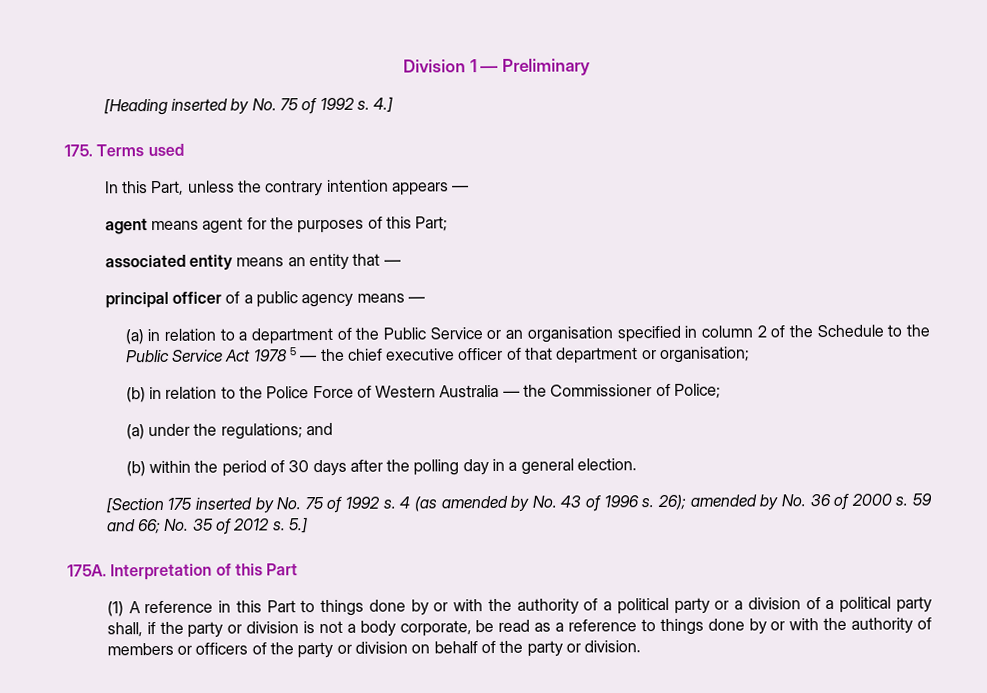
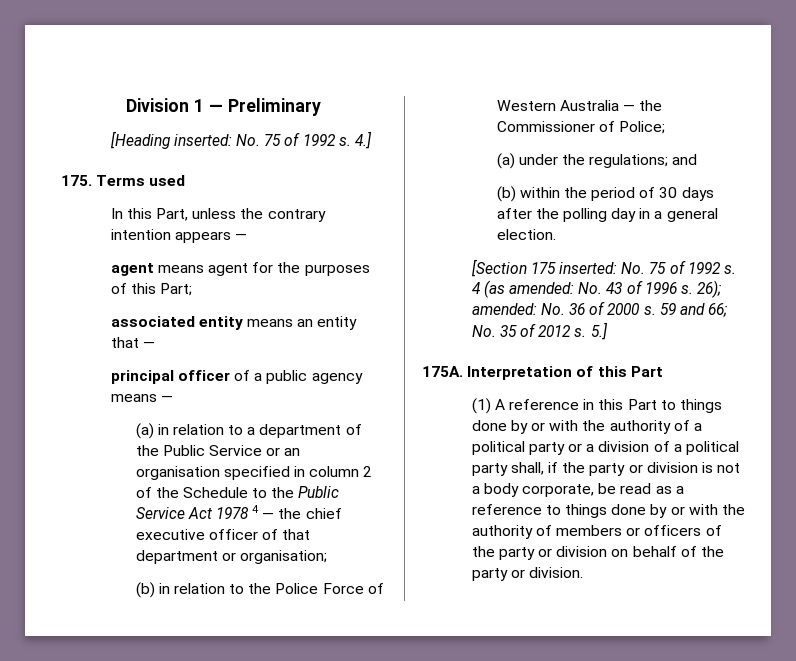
[171,98,250,115] inserted by -> [173,134,232,146] inserted:
[289,347,297,356] 5 -> [252,505,260,513] 4
[194,497,274,514] inserted by -> [559,262,618,274] inserted:
[440,495,530,512] amended by -> [509,282,575,294] amended:
[689,494,779,511] amended by -> [471,303,537,315] amended:

